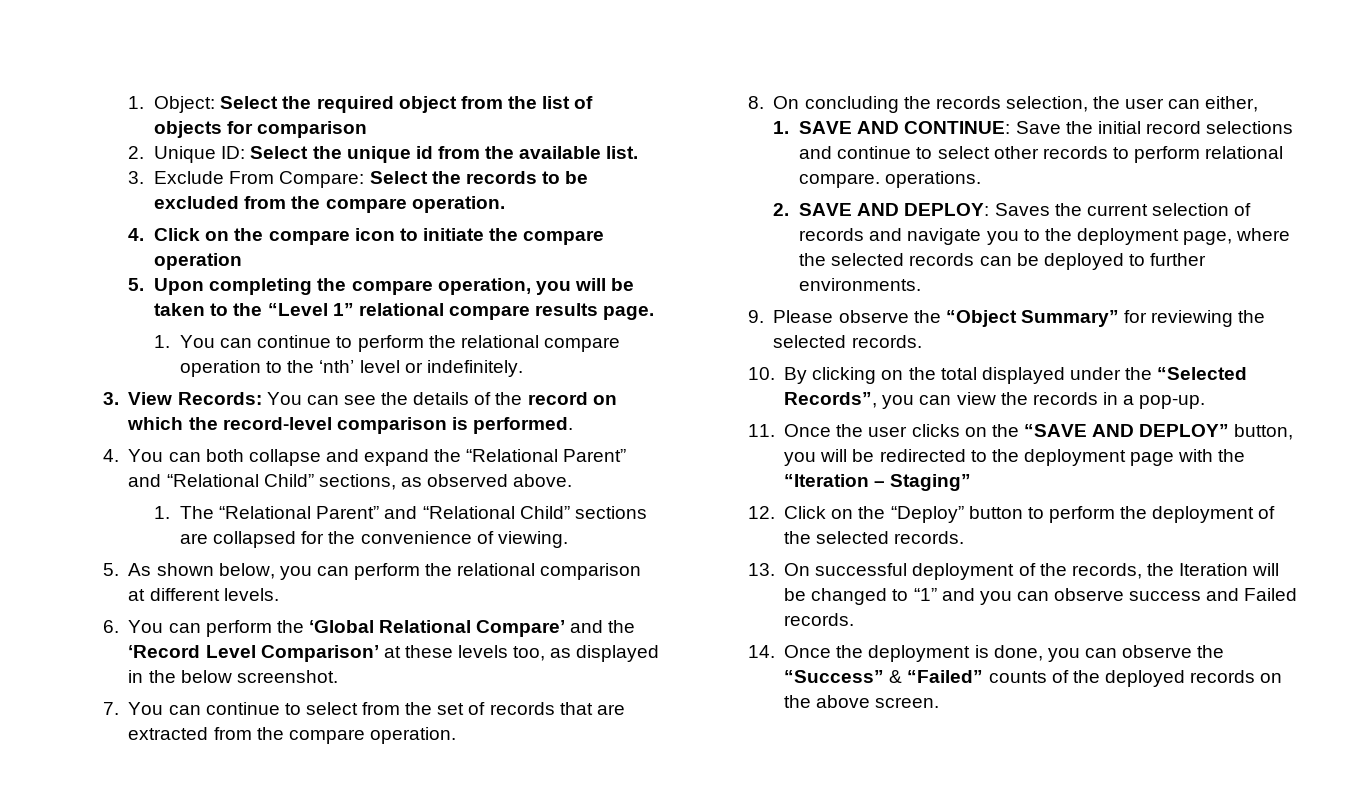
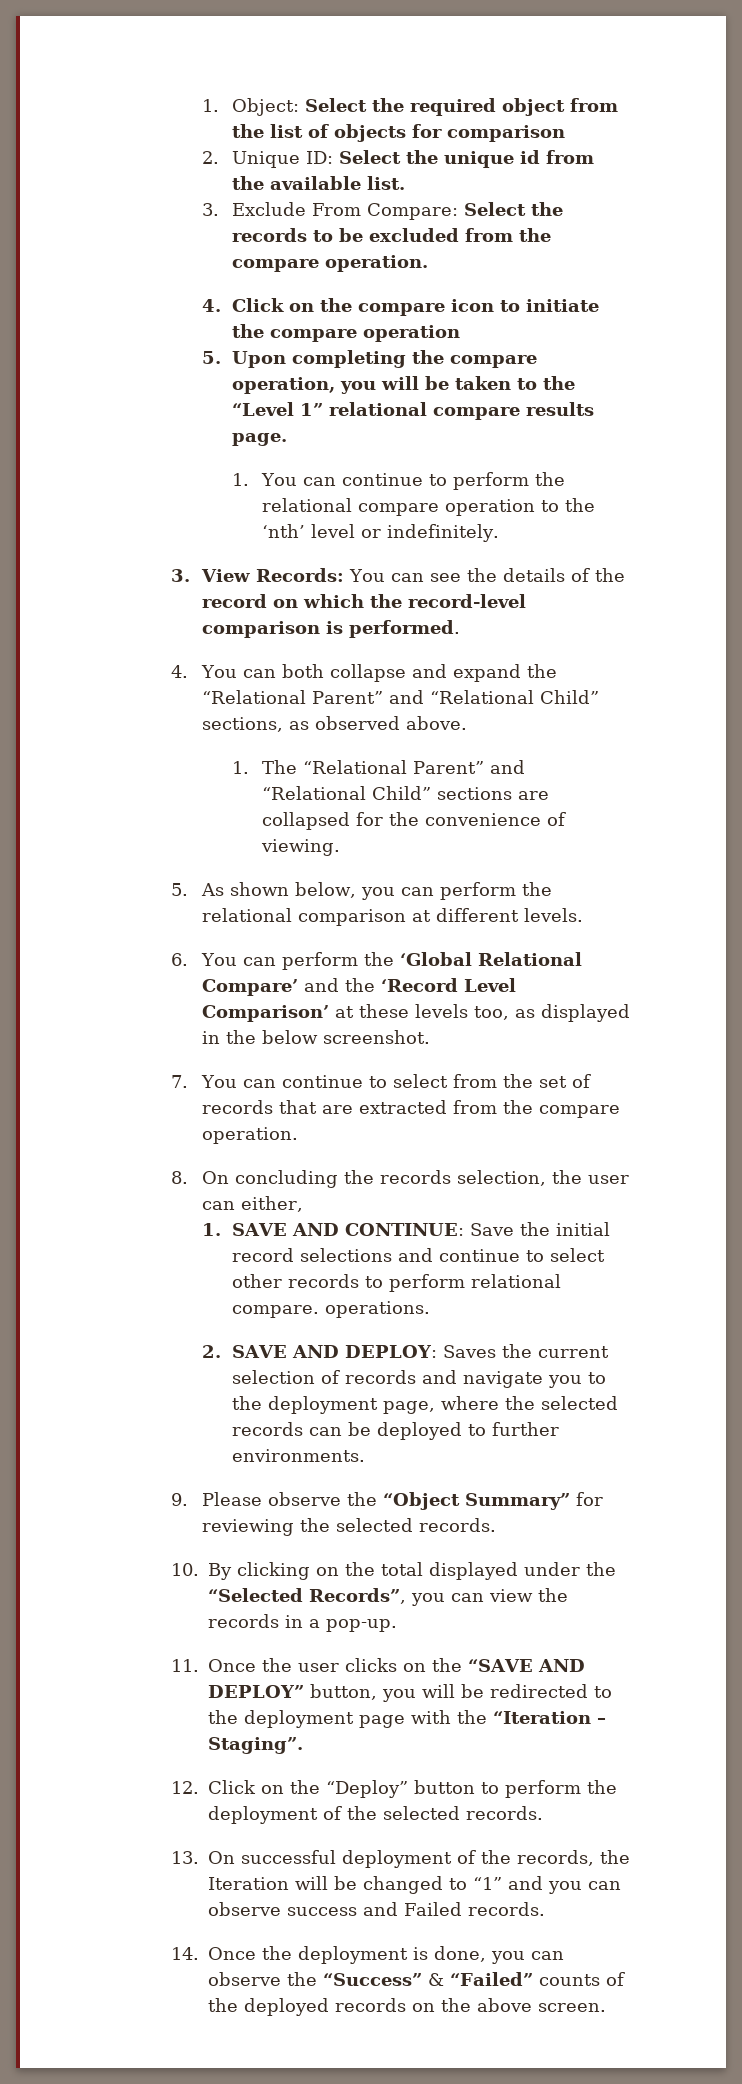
[890,474,972,491] Staging” -> [208,1737,304,1754] Staging”.

